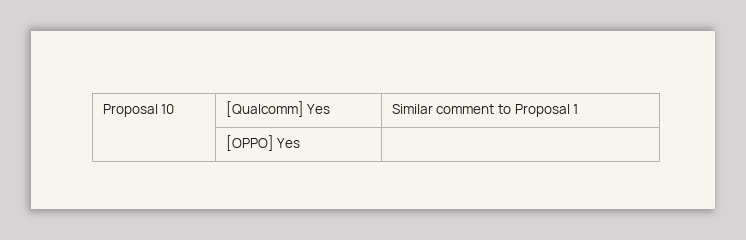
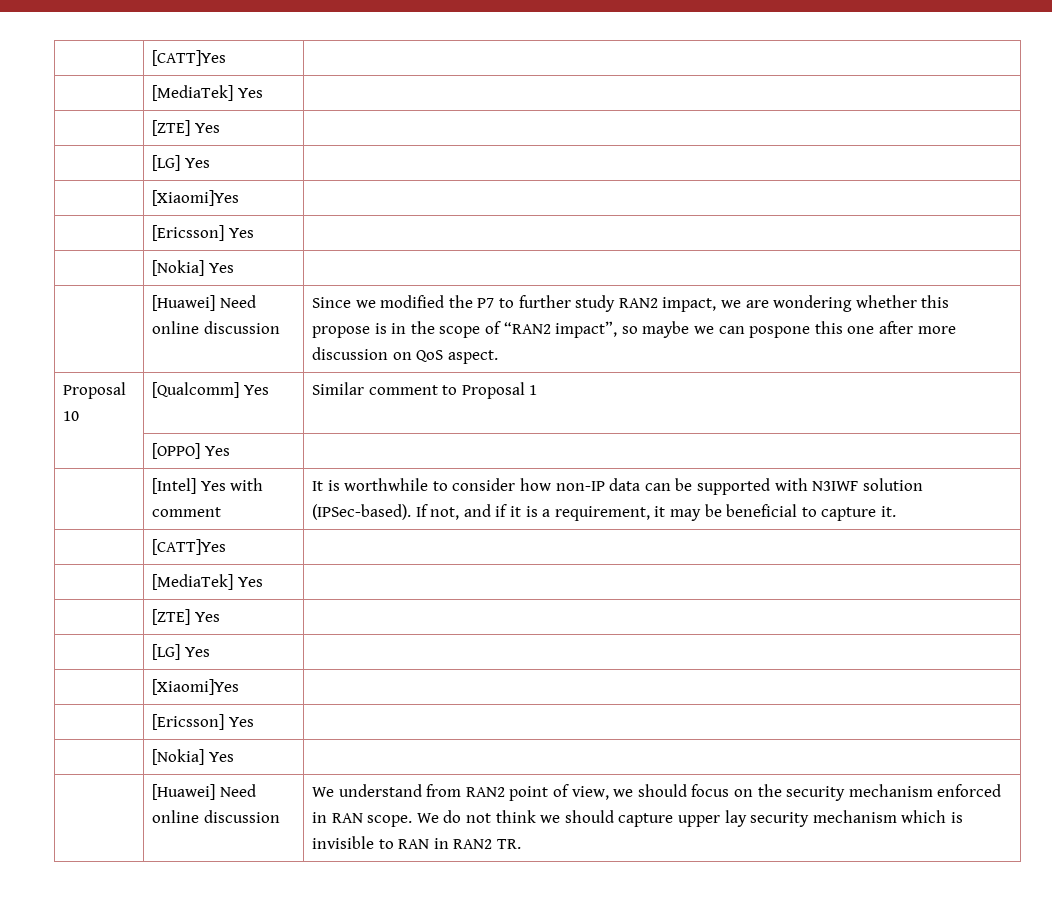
(102, 110) none -> [152,50,227,66] [152,85,263,101] [152,120,220,136] [152,155,210,171] [152,190,240,206] [152,225,254,241] [152,260,234,276] [152,295,256,311] [152,321,280,334] [312,295,950,312] [312,321,956,338] [312,347,498,364] | [CATT]Yes | // | [MediaTek] Yes | // | [ZTE] Yes | // | [LG] Yes | // | [Xiaomi]Yes | // | [Ericsson] Yes | // | [Nokia] Yes | // | [Huawei] Need online discussion | Since we modified the P7 to further study RAN2 impact, we are wondering whether this propose is in the scope of “RAN2 impact”, so maybe we can pospone this one after more discussion on QoS aspect. //
(301, 143) none -> [152,478,264,494] [152,507,222,517] [312,478,923,495] [312,504,896,521] [152,539,227,555] [152,574,263,590] [152,609,220,625] [152,644,210,660] [152,679,240,695] [152,714,254,730] [152,749,234,765] [152,784,256,800] [152,810,280,823] [312,784,1002,801] [312,810,963,827] [312,836,522,849] // | [Intel] Yes with comment | It is worthwhile to consider how non-IP data can be supported with N3IWF solution (IPSec-based). If not, and if it is a requirement, it may be beneficial to capture it. // | [CATT]Yes | // | [MediaTek] Yes | // | [ZTE] Yes | // | [LG] Yes | // | [Xiaomi]Yes | // | [Ericsson] Yes | // | [Nokia] Yes | // | [Huawei] Need online discussion | We understand from RAN2 point of view, we should focus on the security mechanism enforced in RAN scope. We do not think we should capture upper lay security mechanism which is invisible to RAN in RAN2 TR.

